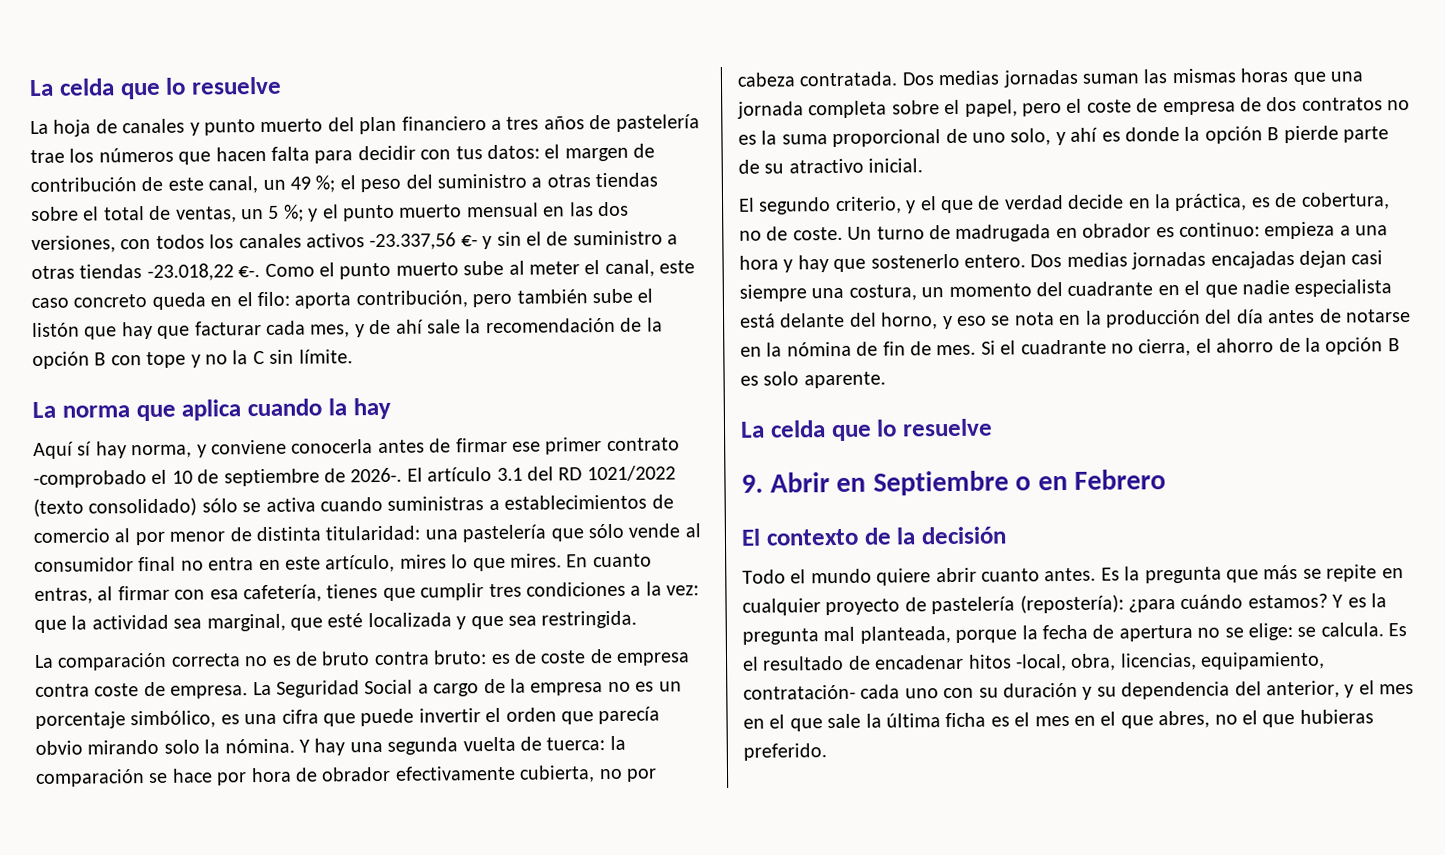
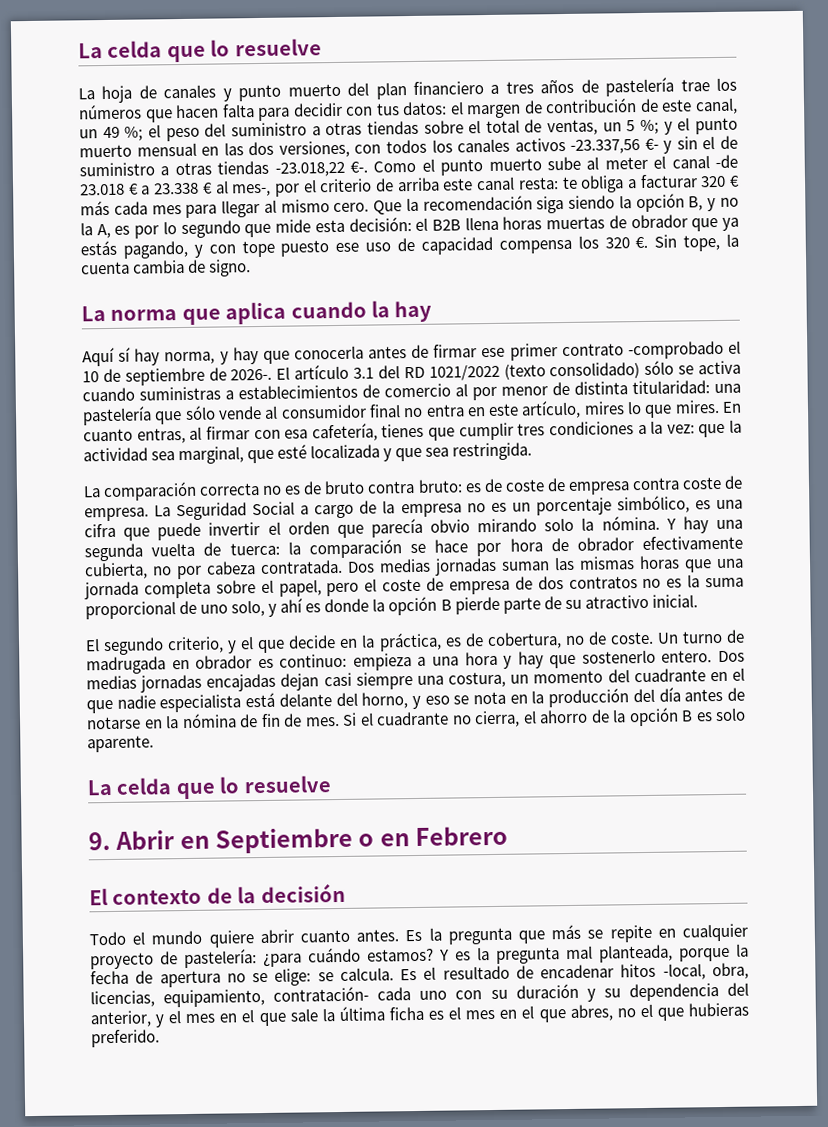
[604,259,696,278] [31,288,654,310] [32,317,663,340] [32,349,353,370] canal, este caso concreto queda en el filo: aporta contribución, pero también sube el listón que hay que facturar cada mes, y de ahí sale la recomendación de la opción B con tope y no la C sin límite. -> [671,154,738,169] [80,174,740,197] [80,193,739,218] [80,214,739,239] [80,233,739,259] [81,259,252,277] canal -de 23.018 € a 23.338 € al mes-, por el criterio de arriba este canal resta: te obliga a facturar 320 € más cada mes para llegar al mismo cero. Que la recomendación siga siendo la opción B, y no la A, es por lo segundo que mide esta decisión: el B2B llena horas muertas de obrador que ya estás pagando, y con tope puesto ese uso de capacidad compensa los 320 €. Sin tope, la cuenta cambia de signo.
[211,439,287,455] conviene -> [232,347,290,365] hay que
[977,195,1064,210] de verdad -> (286, 646) none
[931,594,1124,615] pastelería (repostería): -> [184,949,257,969] pastelería:

